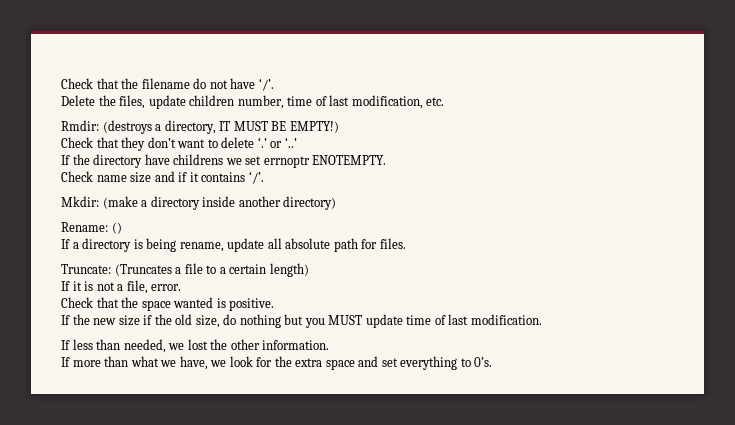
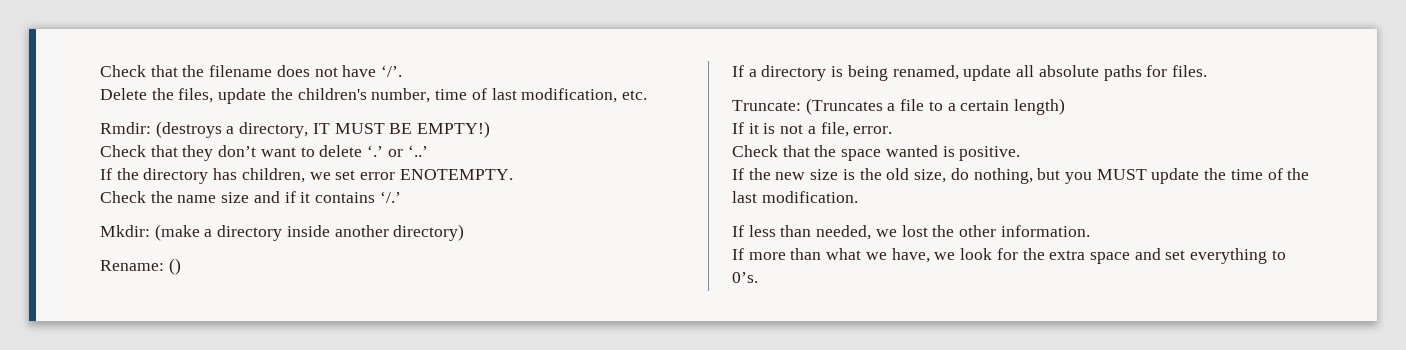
[193,78,207,89] do -> [276,65,310,77] does
[189,95,235,106] children -> [270,88,367,100] the children's
[144,154,224,165] have childrens -> [213,168,305,183] has children,
[263,156,310,168] errnoptr -> [360,172,396,180] error
(93, 176) none -> [150,191,173,203] the
[248,171,264,184] ‘/’. -> [379,191,401,203] ‘/.’
[179,242,224,252] rename, -> [892,65,959,80] renamed,
[333,238,358,252] path -> [1103,65,1142,81] paths
[143,315,153,325] if -> [842,169,855,180] is
[239,314,281,328] nothing -> [973,168,1033,184] nothing,
[406,315,446,325] time of -> [1204,168,1310,180] the time of the

